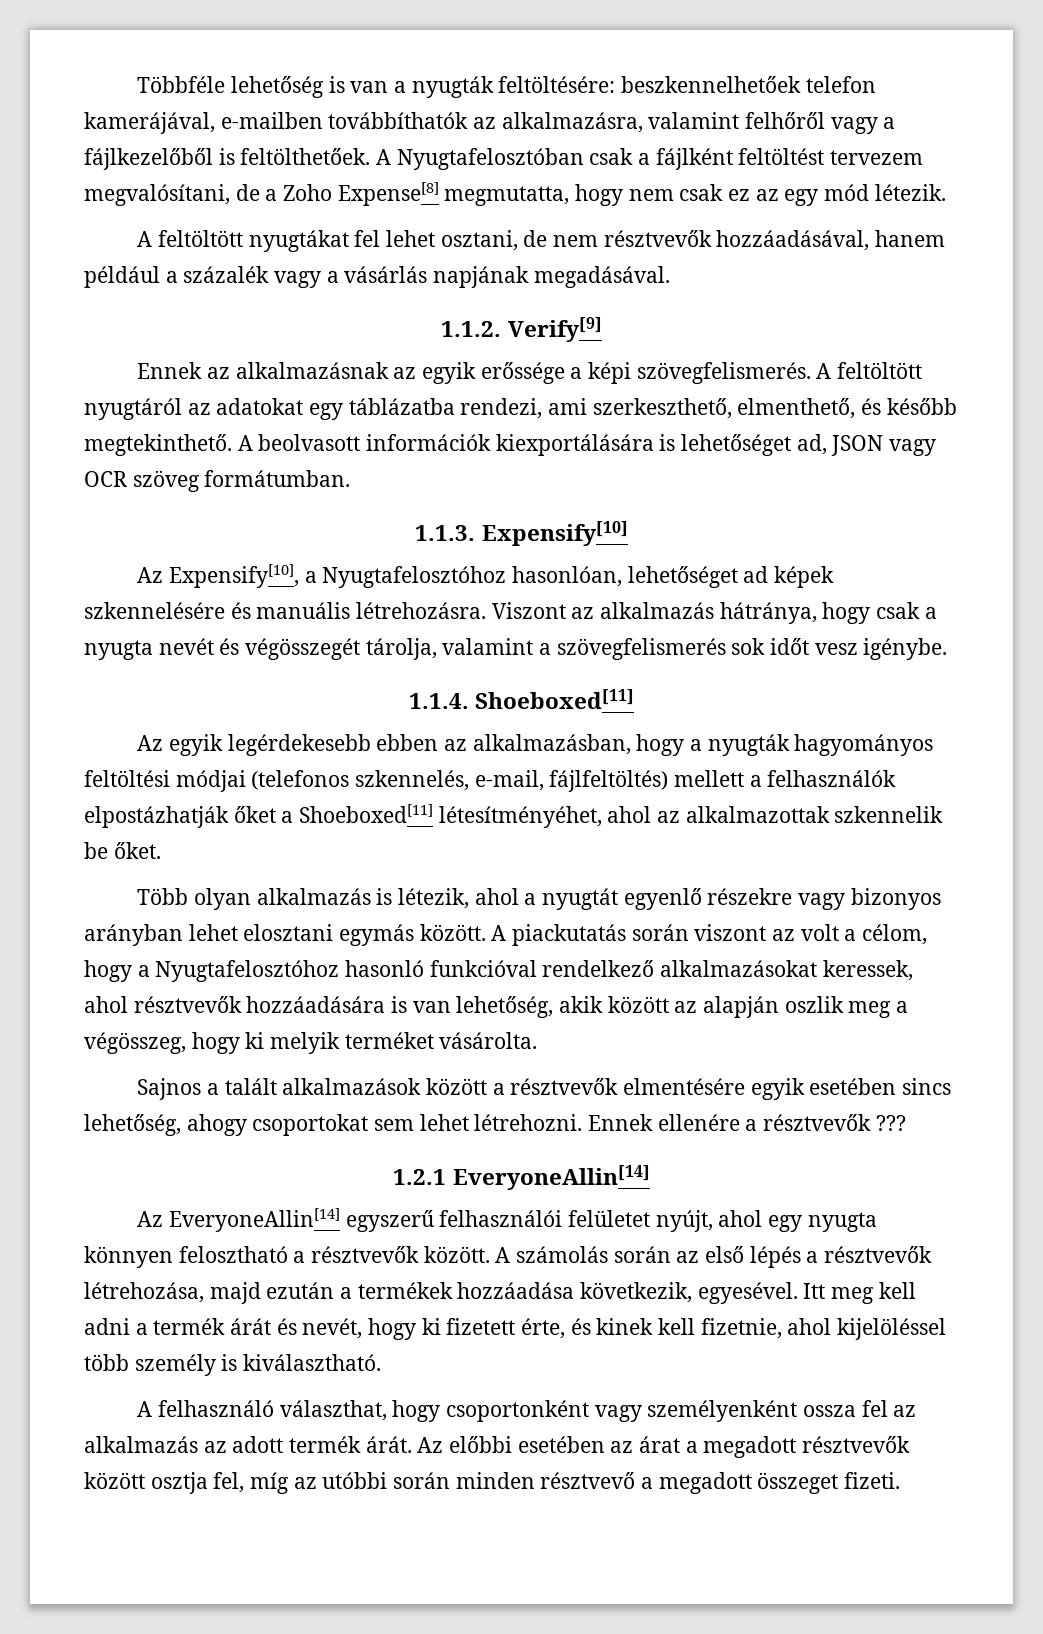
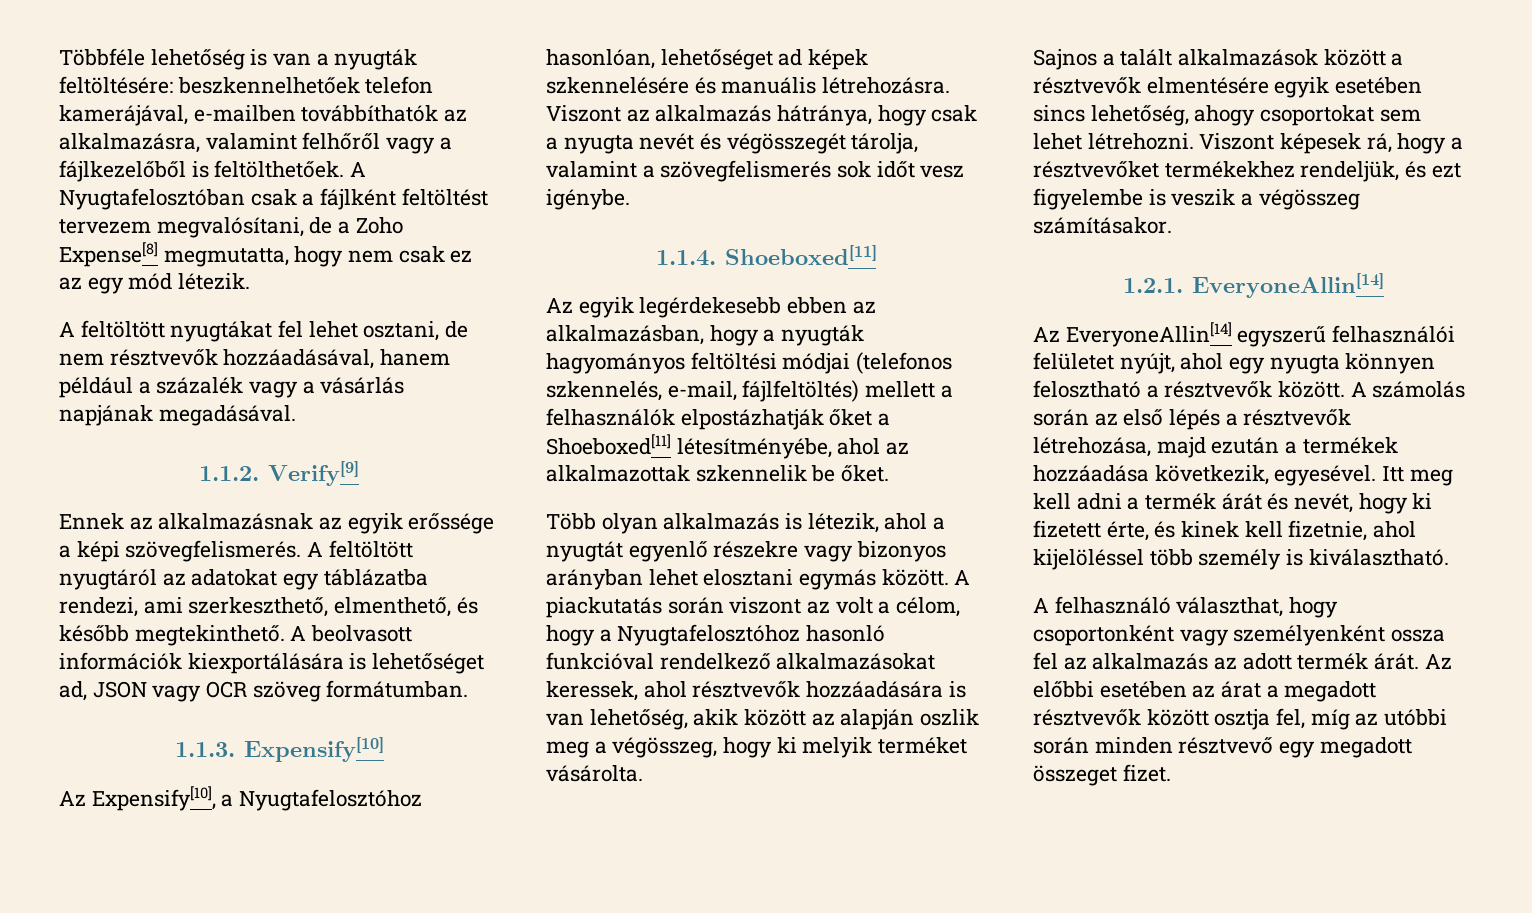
[438,806,602,828] létesítményéhet, -> [676,438,832,459] létesítményébe,
[588,1114,906,1131] [393,1169,447,1185] Ennek ellenére a résztvevők ??? // 1.2.1 -> [1199,133,1464,154] [1033,161,1461,182] [1033,188,1360,210] [1033,217,1172,234] [1122,278,1183,293] Viszont képesek rá, hogy a résztvevőket termékekhez rendeljük, és ezt figyelembe is veszik a végösszeg számításakor. // 1.2.1.
[641,1477,654,1489] a -> [1279,741,1316,758] egy
[844,1472,901,1489] fizeti. -> [1122,764,1171,782] fizet.

